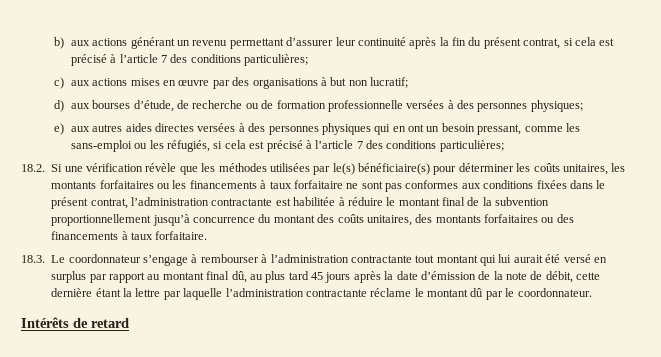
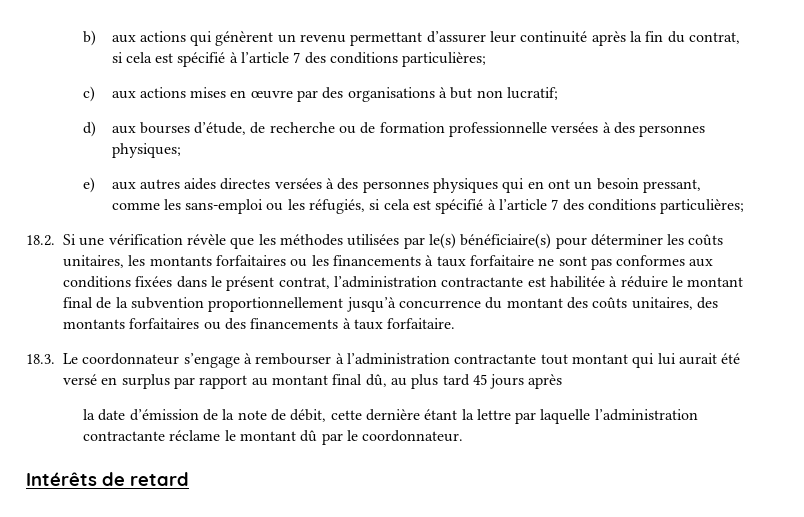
[130,37,175,49] générant -> [190,31,274,46] qui génèrent
[483,37,521,49] présent -> (685, 37) none
[70,54,107,66] précisé -> [177,52,226,67] spécifié
[266,140,303,152] précisé -> [435,199,484,214] spécifié
(381, 277) none -> (563, 381) //

